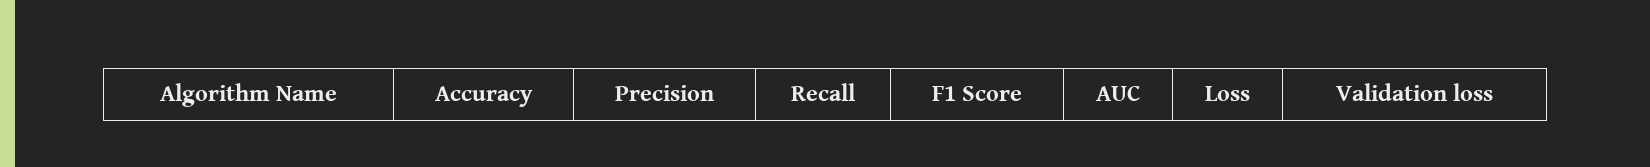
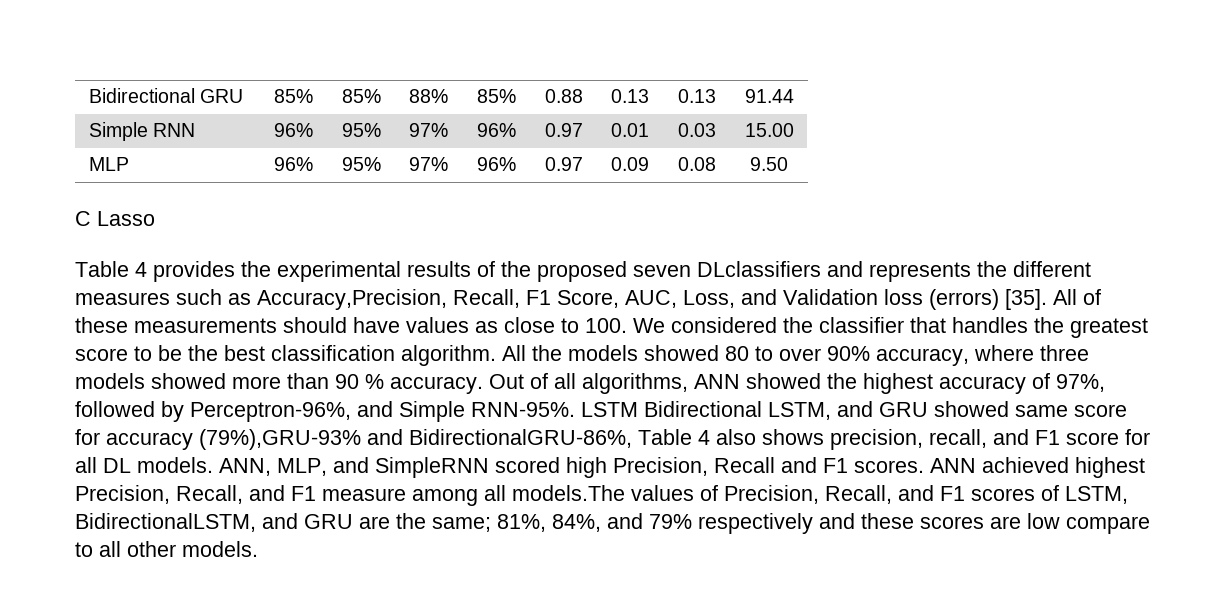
[159,83,338,107] [435,86,533,107] [615,85,714,101] [791,83,856,101] [931,86,1023,101] [1095,86,1141,101] [1205,86,1250,101] [1335,83,1494,101] Algorithm Name | Accuracy | Precision | Recall | F1 Score | AUC | Loss | Validation loss -> [88,88,244,103] [274,89,313,103] [341,89,381,103] [409,89,448,103] [477,89,516,103] [544,89,583,103] [611,89,649,103] [678,89,716,103] [744,89,794,103] [88,122,196,141] [274,123,313,137] [341,123,381,137] [409,123,448,137] [477,123,516,137] [544,123,583,137] [611,123,649,137] [678,123,716,137] [744,123,794,137] [88,157,129,171] [274,157,313,171] [341,157,381,171] [409,157,448,171] [477,157,516,171] [544,157,583,171] [611,157,649,171] [678,157,716,171] [750,157,788,171] [75,211,155,226] [75,261,1091,282] [75,289,1101,310] [75,317,1148,338] [75,345,1089,366] [75,373,1105,394] [75,401,1127,422] [75,429,1150,450] [75,457,1145,478] [75,485,1128,506] [75,513,1150,534] [75,541,258,557] Bidirectional GRU | 85% | 85% | 88% | 85% | 0.88 | 0.13 | 0.13 | 91.44 // Simple RNN | 96% | 95% | 97% | 96% | 0.97 | 0.01 | 0.03 | 15.00 // MLP | 96% | 95% | 97% | 96% | 0.97 | 0.09 | 0.08 | 9.50 // C Lasso // Table 4 provides the experimental results of the proposed seven DLclassifiers and represents the different measures such as Accuracy,Precision, Recall, F1 Score, AUC, Loss, and Validation loss (errors) [35]. All of these measurements should have values as close to 100. We considered the classifier that handles the greatest score to be the best classification algorithm. All the models showed 80 to over 90% accuracy, where three models showed more than 90 % accuracy. Out of all algorithms, ANN showed the highest accuracy of 97%, followed by Perceptron-96%, and Simple RNN-95%. LSTM Bidirectional LSTM, and GRU showed same score for accuracy (79%),GRU-93% and BidirectionalGRU-86%, Table 4 also shows precision, recall, and F1 score for all DL models. ANN, MLP, and SimpleRNN scored high Precision, Recall and F1 scores. ANN achieved highest Precision, Recall, and F1 measure among all models.The values of Precision, Recall, and F1 scores of LSTM, BidirectionalLSTM, and GRU are the same; 81%, 84%, and 79% respectively and these scores are low compare to all other models.

